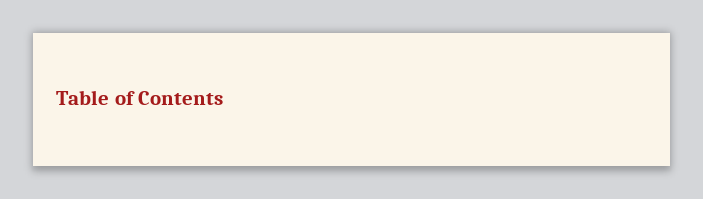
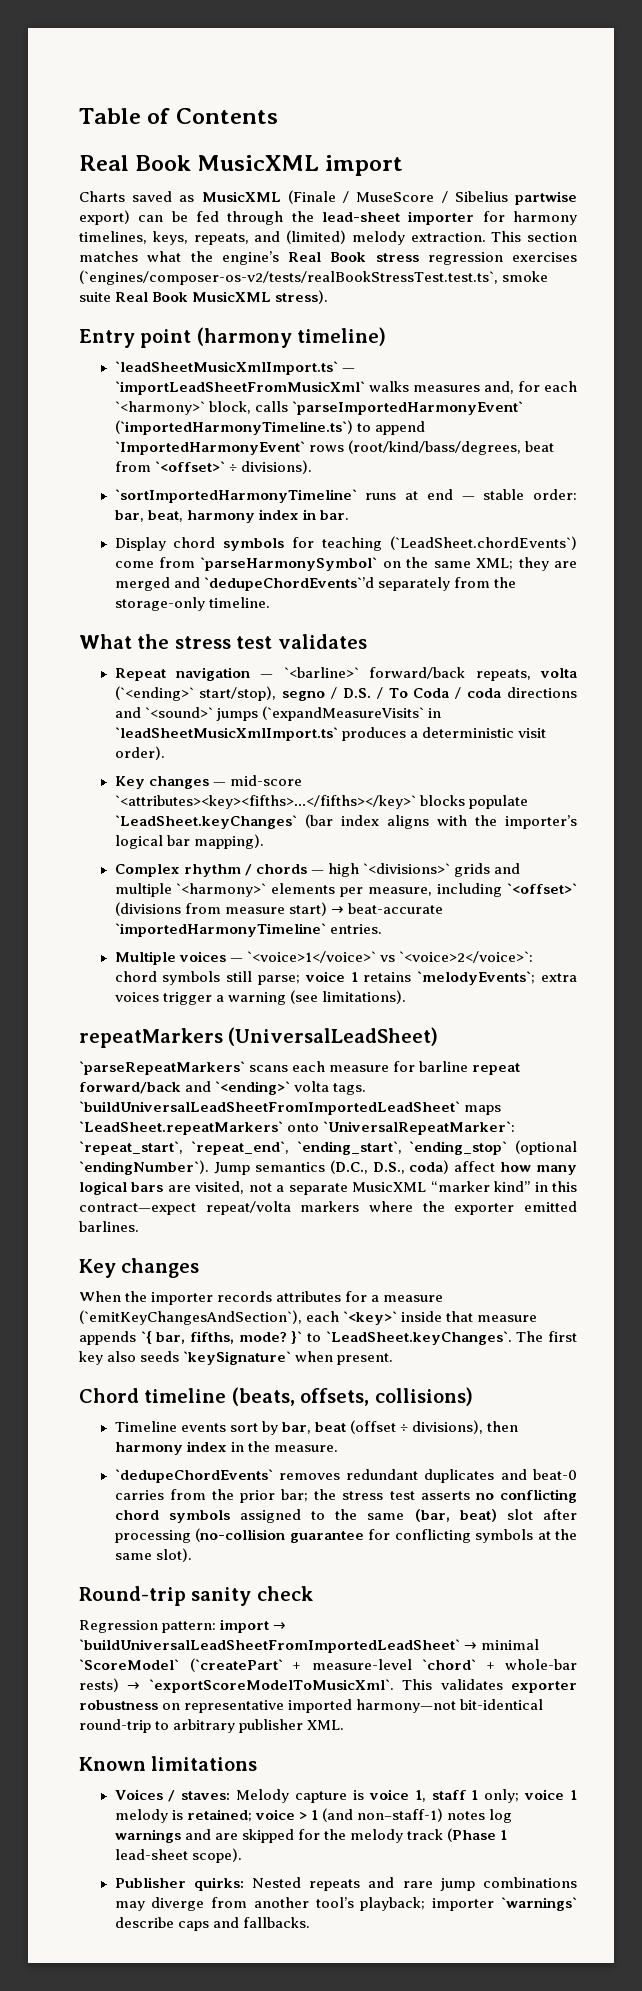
(224, 98) none -> [79,155,404,176] [79,190,577,205] [79,210,577,225] [79,230,577,245] [79,251,577,265] [79,270,549,285] [79,290,329,304] [79,327,387,348] [114,361,355,375] [114,381,577,395] [114,401,523,415] [114,420,425,435] [114,440,554,455] [114,460,312,474] [114,489,577,503] [114,509,349,523] [114,536,577,551] [114,557,577,571] [114,577,516,591] [114,597,270,611] [79,634,367,649] [114,667,577,681] [114,686,578,701] [114,706,441,721] [114,727,546,741] [114,746,165,760] [114,775,302,789] [114,795,528,809] [114,814,577,829] [114,834,264,849] [114,863,520,877] [114,883,577,897] [114,902,443,916] [114,923,382,937] [114,951,533,965] [114,971,577,985] [114,990,406,1005] [79,1027,439,1048] [79,1061,521,1075] [79,1081,367,1095] [79,1101,502,1115] [79,1121,516,1135] [79,1140,577,1155] [79,1160,577,1175] [79,1181,577,1195] [79,1201,577,1215] [79,1221,139,1232] [79,1258,200,1278] [79,1291,444,1305] [79,1310,538,1325] [79,1331,577,1345] [79,1351,394,1365] [79,1387,473,1406] [114,1420,518,1435] [114,1441,338,1455] [114,1469,577,1483] [114,1489,577,1503] [114,1509,578,1523] [114,1528,577,1543] [114,1548,192,1562] [79,1586,313,1606] [79,1619,287,1633] [79,1639,540,1653] [79,1658,577,1672] [79,1678,577,1693] [79,1699,544,1713] [79,1719,345,1733] [79,1756,258,1771] [114,1789,578,1803] [114,1808,512,1823] [114,1828,507,1843] [114,1848,242,1863] [114,1877,578,1891] [114,1897,577,1911] [114,1917,310,1931] // Real Book MusicXML import // Charts saved as MusicXML (Finale / MuseScore / Sibelius partwise export) can be fed through the lead-sheet importer for harmony timelines, keys, repeats, and (limited) melody extraction. This section matches what the engine’s Real Book stress regression exercises (`engines/composer-os-v2/tests/realBookStressTest.test.ts`, smoke suite Real Book MusicXML stress). // Entry point (harmony timeline) // `leadSheetMusicXmlImport.ts` — `importLeadSheetFromMusicXml` walks measures and, for each `<harmony>` block, calls `parseImportedHarmonyEvent` (`importedHarmonyTimeline.ts`) to append `ImportedHarmonyEvent` rows (root/kind/bass/degrees, beat from `<offset>` ÷ divisions). // `sortImportedHarmonyTimeline` runs at end — stable order: bar, beat, harmony index in bar. // Display chord symbols for teaching (`LeadSheet.chordEvents`) come from `parseHarmonySymbol` on the same XML; they are merged and `dedupeChordEvents`’d separately from the storage-only timeline. // What the stress test validates // Repeat navigation — `<barline>` forward/back repeats, volta (`<ending>` start/stop), segno / D.S. / To Coda / coda directions and `<sound>` jumps (`expandMeasureVisits` in `leadSheetMusicXmlImport.ts` produces a deterministic visit order). // Key changes — mid-score `<attributes><key><fifths>…</fifths></key>` blocks populate `LeadSheet.keyChanges` (bar index aligns with the importer’s logical bar mapping). // Complex rhythm / chords — high `<divisions>` grids and multiple `<harmony>` elements per measure, including `<offset>` (divisions from measure start) → beat-accurate `importedHarmonyTimeline` entries. // Multiple voices — `<voice>1</voice>` vs `<voice>2</voice>`: chord symbols still parse; voice 1 retains `melodyEvents`; extra voices trigger a warning (see limitations). // repeatMarkers (UniversalLeadSheet) // `parseRepeatMarkers` scans each measure for barline repeat forward/back and `<ending>` volta tags. `buildUniversalLeadSheetFromImportedLeadSheet` maps `LeadSheet.repeatMarkers` onto `UniversalRepeatMarker`: `repeat_start`, `repeat_end`, `ending_start`, `ending_stop` (optional `endingNumber`). Jump semantics (D.C., D.S., coda) affect how many logical bars are visited, not a separate MusicXML “marker kind” in this contract—expect repeat/volta markers where the exporter emitted barlines. // Key changes // When the importer records attributes for a measure (`emitKeyChangesAndSection`), each `<key>` inside that measure appends `{ bar, fifths, mode? }` to `LeadSheet.keyChanges`. The first key also seeds `keySignature` when present. // Chord timeline (beats, offsets, collisions) // Timeline events sort by bar, beat (offset ÷ divisions), then harmony index in the measure. // `dedupeChordEvents` removes redundant duplicates and beat-0 carries from the prior bar; the stress test asserts no conflicting chord symbols assigned to the same (bar, beat) slot after processing (no-collision guarantee for conflicting symbols at the same slot). // Round-trip sanity check // Regression pattern: import → `buildUniversalLeadSheetFromImportedLeadSheet` → minimal `ScoreModel` (`createPart` + measure-level `chord` + whole-bar rests) → `exportScoreModelToMusicXml`. This validates exporter robustness on representative imported harmony—not bit-identical round-trip to arbitrary publisher XML. // Known limitations // Voices / staves: Melody capture is voice 1, staff 1 only; voice 1 melody is retained; voice > 1 (and non–staff-1) notes log warnings and are skipped for the melody track (Phase 1 lead-sheet scope). // Publisher quirks: Nested repeats and rare jump combinations may diverge from another tool’s playback; importer `warnings` describe caps and fallbacks.

